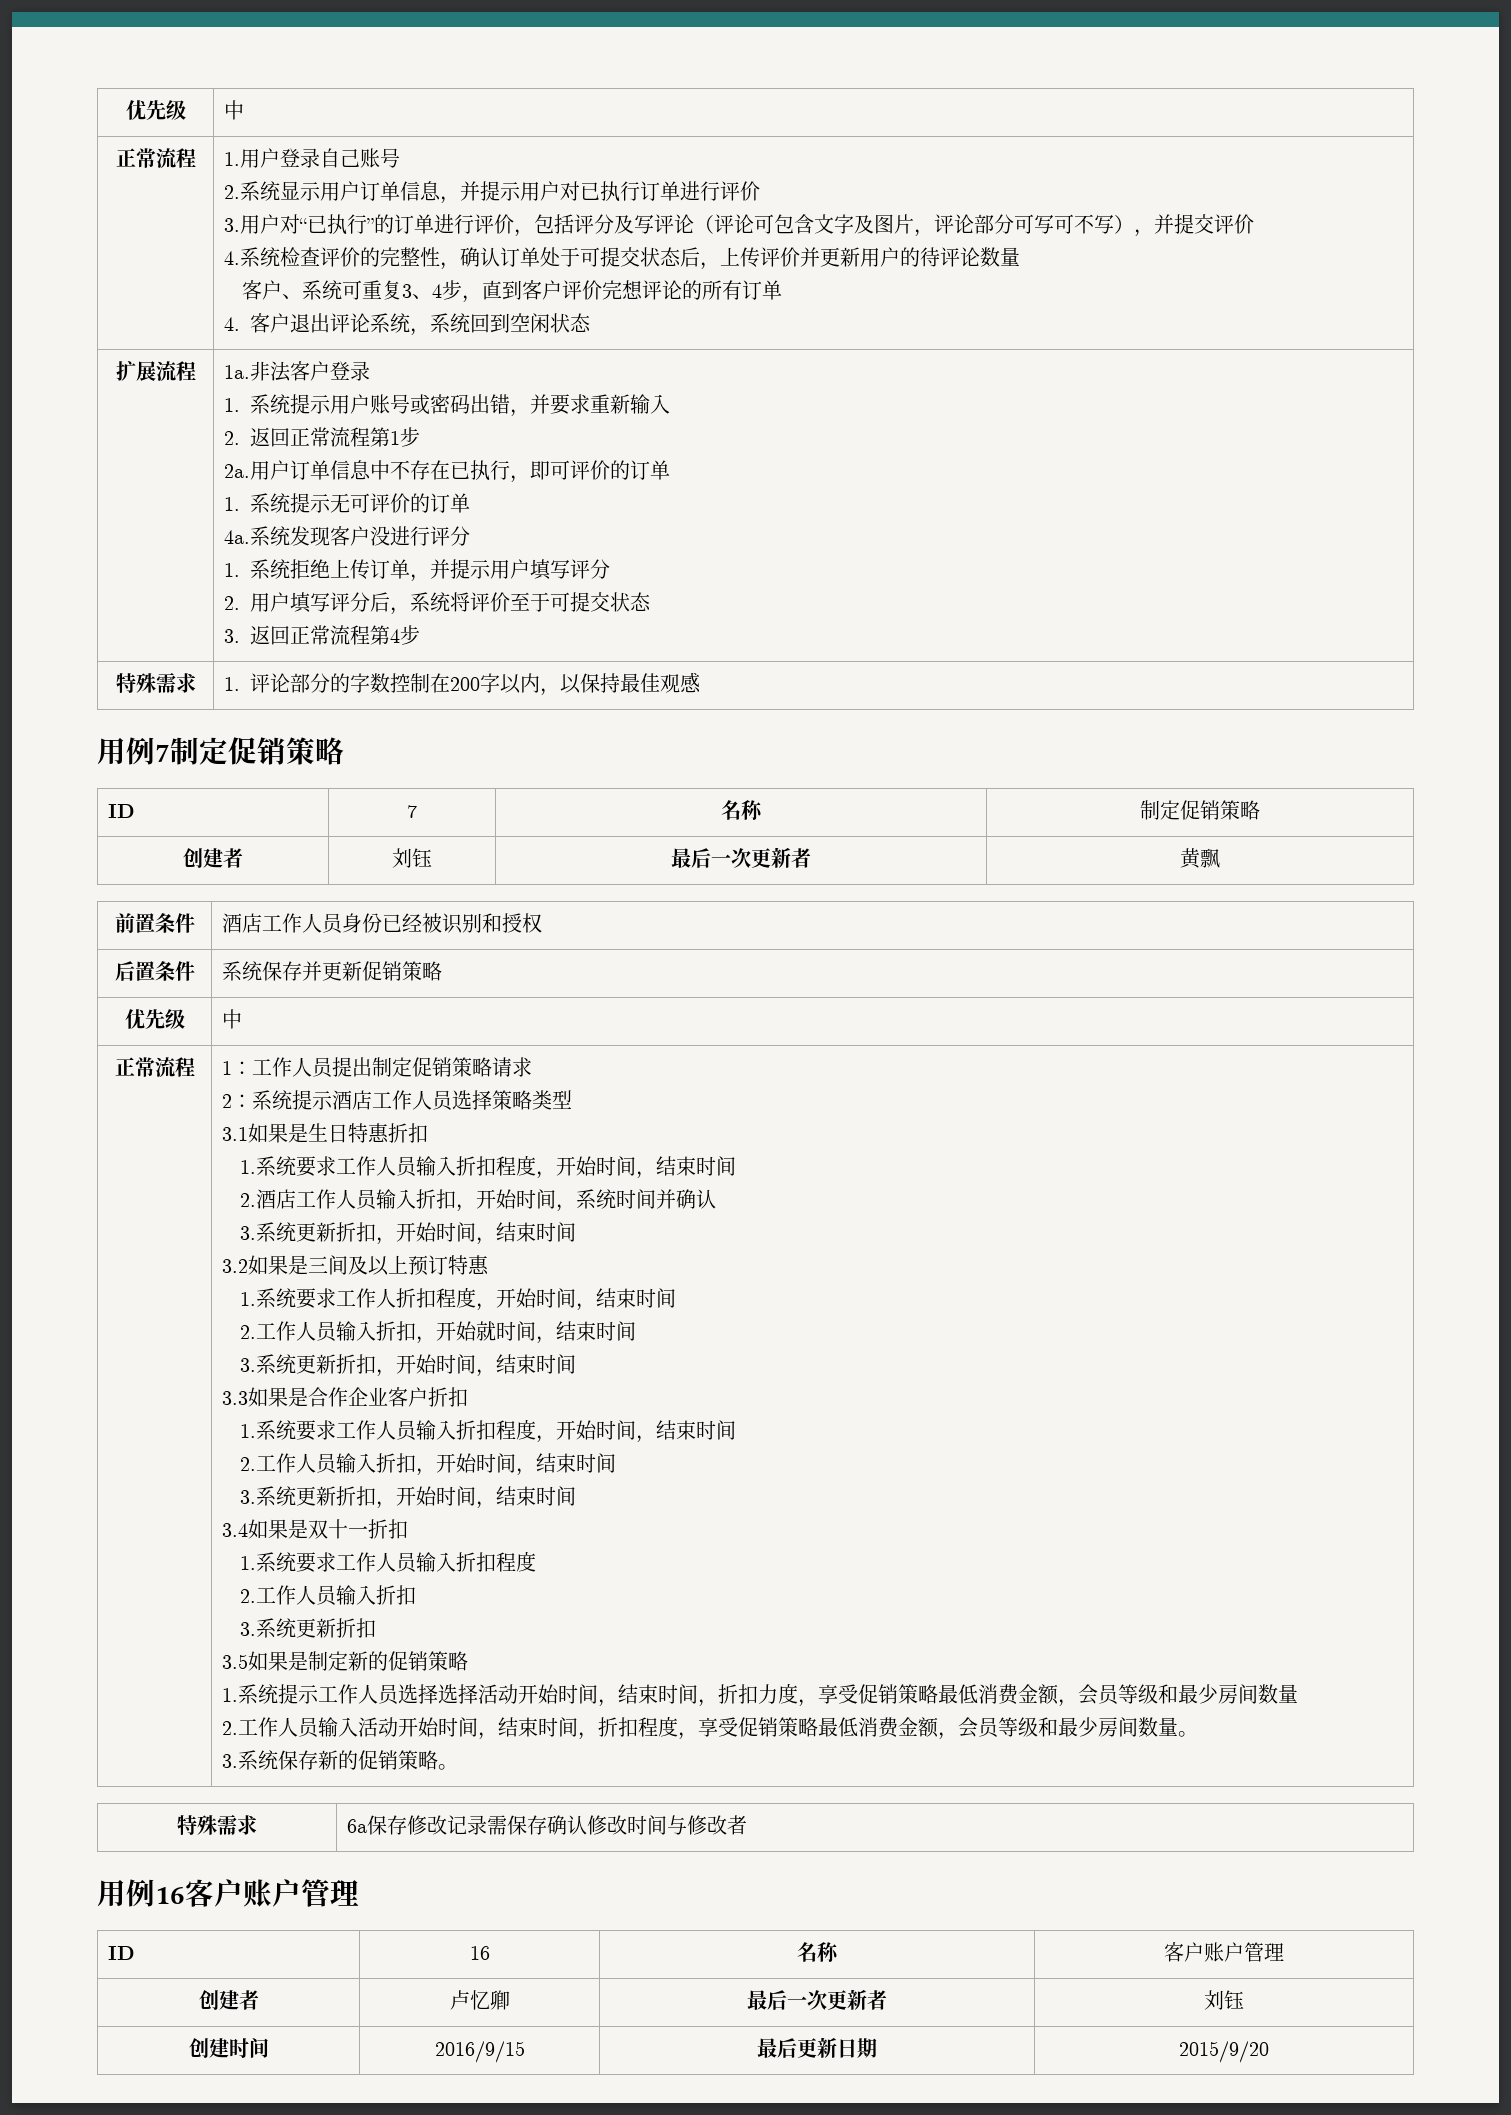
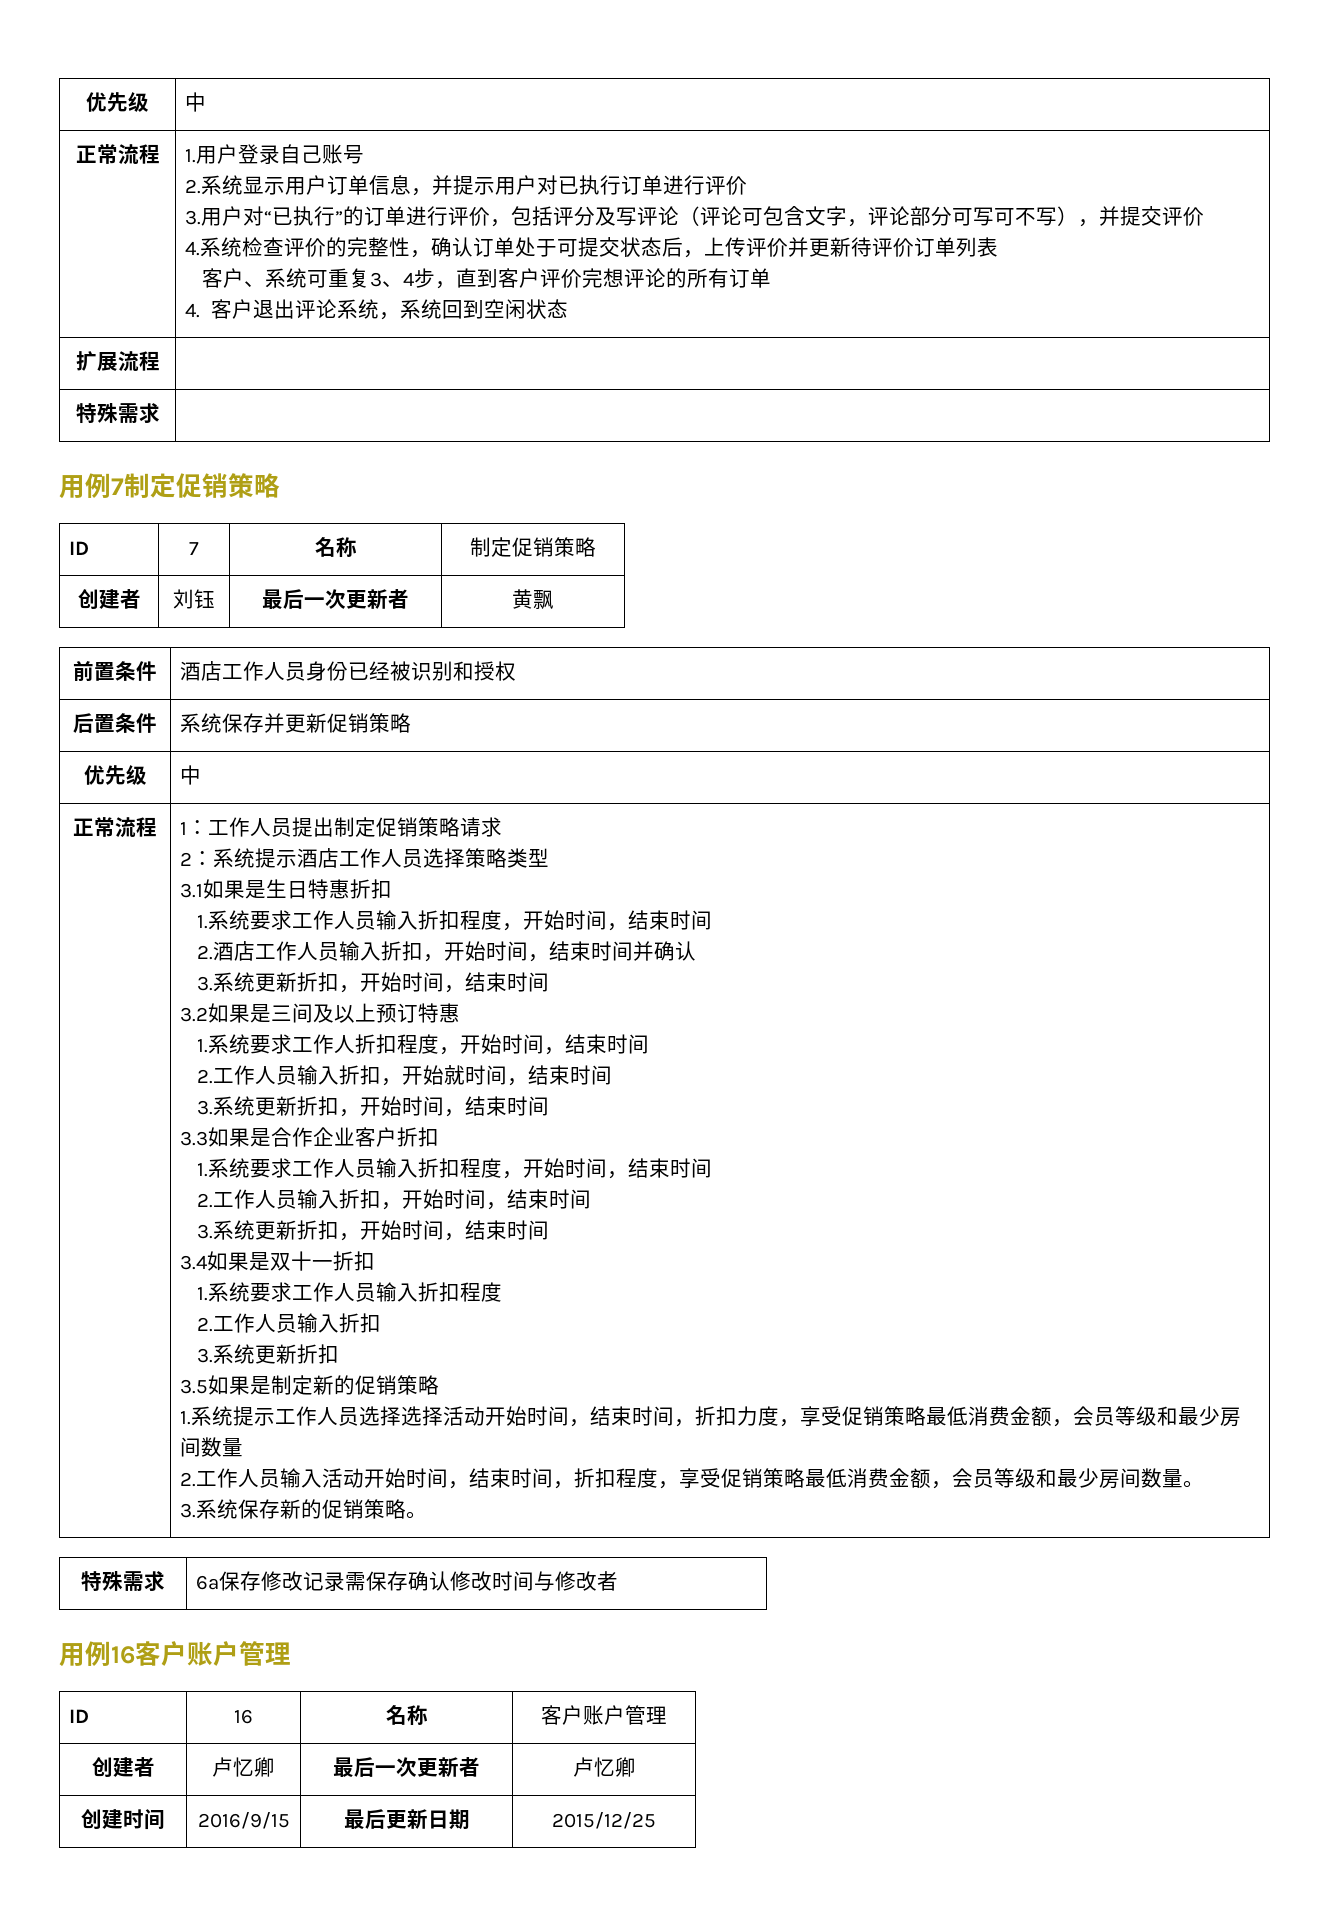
[853,214,914,234] 及图片 -> (848, 216) none
[859,247,1020,267] 用户的待评论数量 -> [851,237,999,257] 待评价订单列表
[223,361,370,382] [223,394,670,417] [223,427,420,447] [223,460,670,483] [223,493,470,513] [223,526,470,546] [223,559,610,582] [223,592,651,615] [223,625,420,645] [115,672,196,693] [223,672,701,696] 1a.非法客户登录 // 1.系统提示用户账号或密码出错，并要求重新输入 // 2.返回正常流程第1步 // 2a.用户订单信息中不存在已执行，即可评价的订单 // 1.系统提示无可评价的订单 // 4a.系统发现客户没进行评分 // 1.系统拒绝上传订单，并提示用户填写评分 // 2.用户填写评分后，系统将评价至于可提交状态 // 3.返回正常流程第4步 // 特殊需求 | 1.评论部分的字数控制在200字以内，以保持最佳观感 -> [75,403,160,424] // 特殊需求 |
[576,1189,617,1209] 系统 -> [548,941,591,961] 结束
[1204,1990,1244,2010] 刘钰 -> [572,1757,636,1777] 卢忆卿
[1179,2041,1269,2063] 2015/9/20 -> [552,1812,656,1829] 2015/12/25

